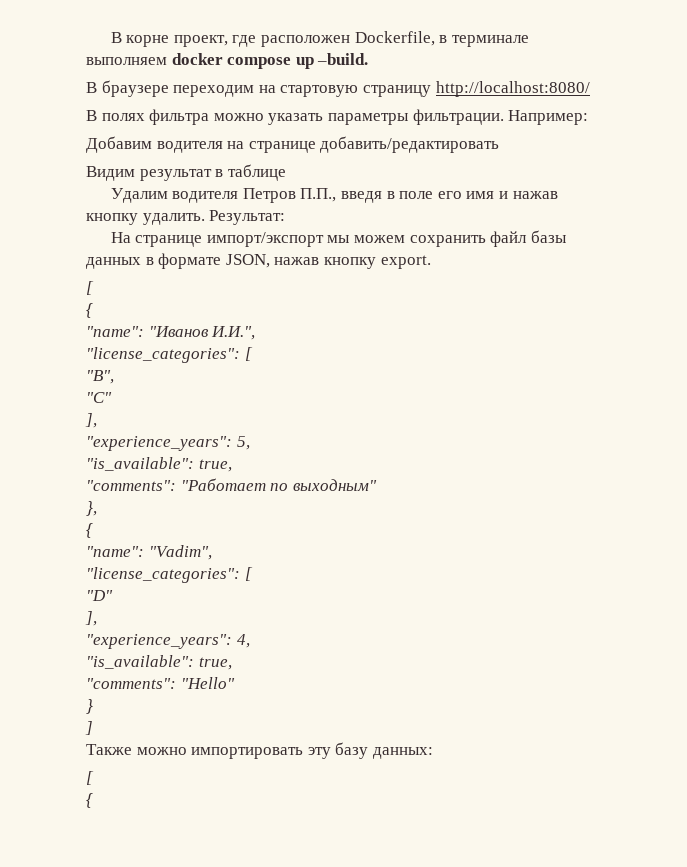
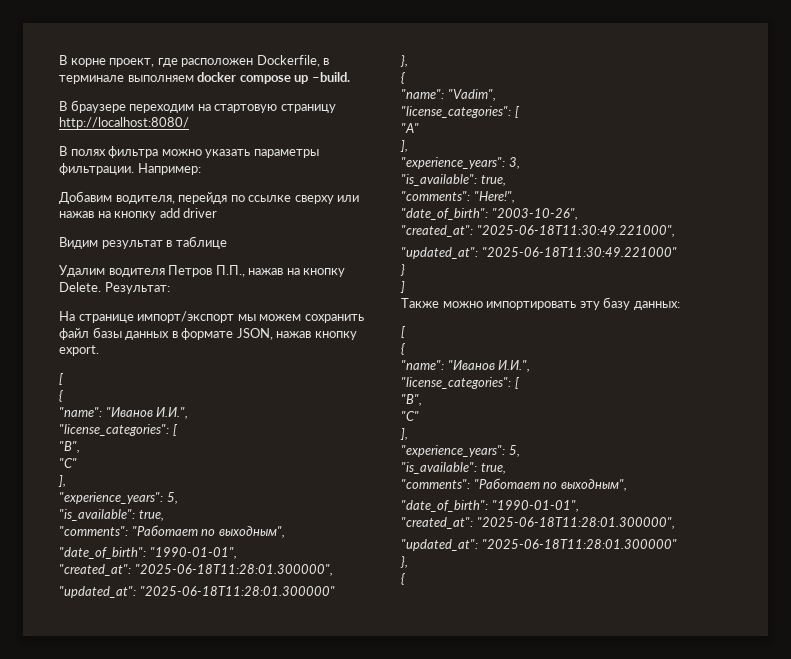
[156,136,500,153] водителя на странице добавить/редактировать -> [115,192,360,204] [59,208,218,220] водителя, перейдя по ссылке сверху или нажав на кнопку add driver
[340,191,558,203] [86,213,205,225] введя в поле его имя и нажав кнопку удалить. -> [248,268,346,277] [59,282,101,292] нажав на кнопку Delete.
[292,479,377,491] выходным" -> [218,526,285,538] [59,547,237,559] [59,564,333,576] [59,586,335,598] выходным", // "date_of_birth": "1990-01-01", // "created_at": "2025-06-18T11:28:01.300000", // "updated_at": "2025-06-18T11:28:01.300000"
[86,590,113,601] [85,611,97,626] [86,634,250,649] [86,655,232,670] [86,677,235,689] "D" // ], // "experience_years": 4, // "is_available": true, // "comments": "Hello" -> [401,123,419,133] [400,140,408,152] [401,157,520,169] [401,174,506,186] [401,191,515,203] [401,208,578,220] [401,225,675,237] [401,247,677,259] "A" // ], // "experience_years": 3, // "is_available": true, // "comments": "Here!", // "date_of_birth": "2003-10-26", // "created_at": "2025-06-18T11:30:49.221000", // "updated_at": "2025-06-18T11:30:49.221000"
(93, 800) none -> [401,360,531,372] [401,377,520,389] [401,394,422,406] [401,411,419,421] [400,428,408,440] [401,445,520,457] [401,462,506,474] [401,478,627,491] [401,500,579,512] [401,517,675,529] [401,539,677,551] [400,556,408,568] [401,573,406,585] // "name": "Иванов И.И.", // "license_categories": [ // "B", // "C" // ], // "experience_years": 5, // "is_available": true, // "comments": "Работает по выходным", // "date_of_birth": "1990-01-01", // "created_at": "2025-06-18T11:28:01.300000", // "updated_at": "2025-06-18T11:28:01.300000" // }, // {

